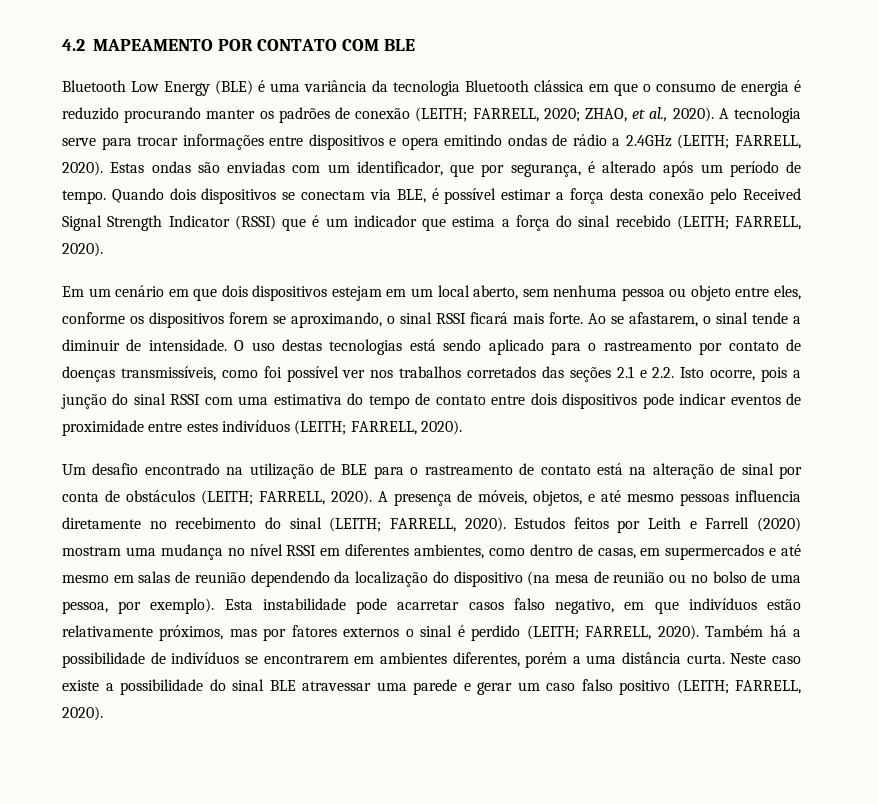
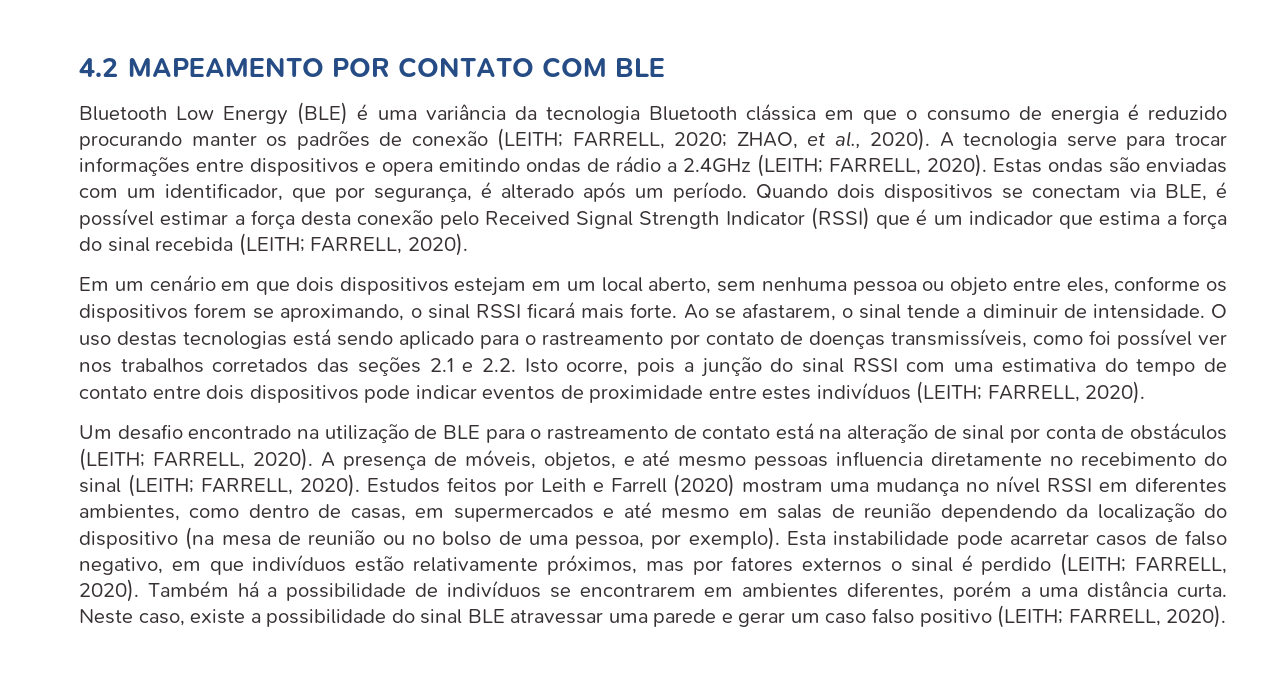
[729,161,801,177] [62,190,106,204] período de tempo. -> [673,181,747,202] período.
[615,215,671,227] recebido -> [155,237,234,251] recebida
(504, 606) none -> [1154,531,1178,545] de
[772,656,801,664] caso -> [138,613,185,626] caso,

